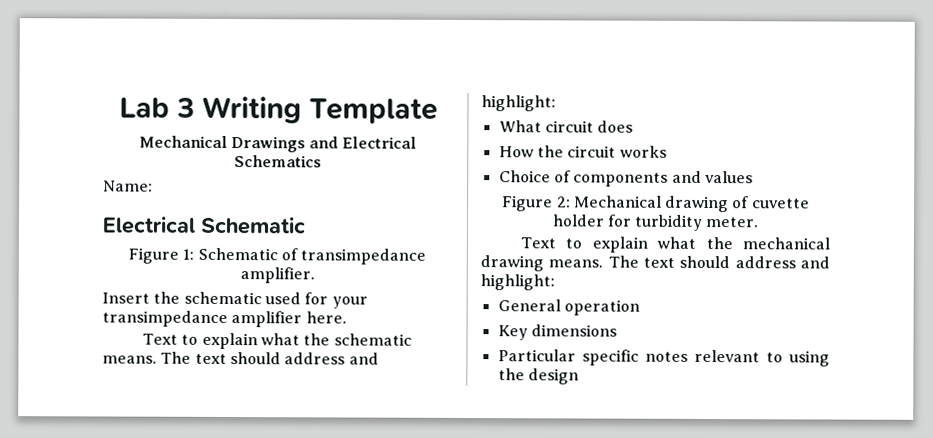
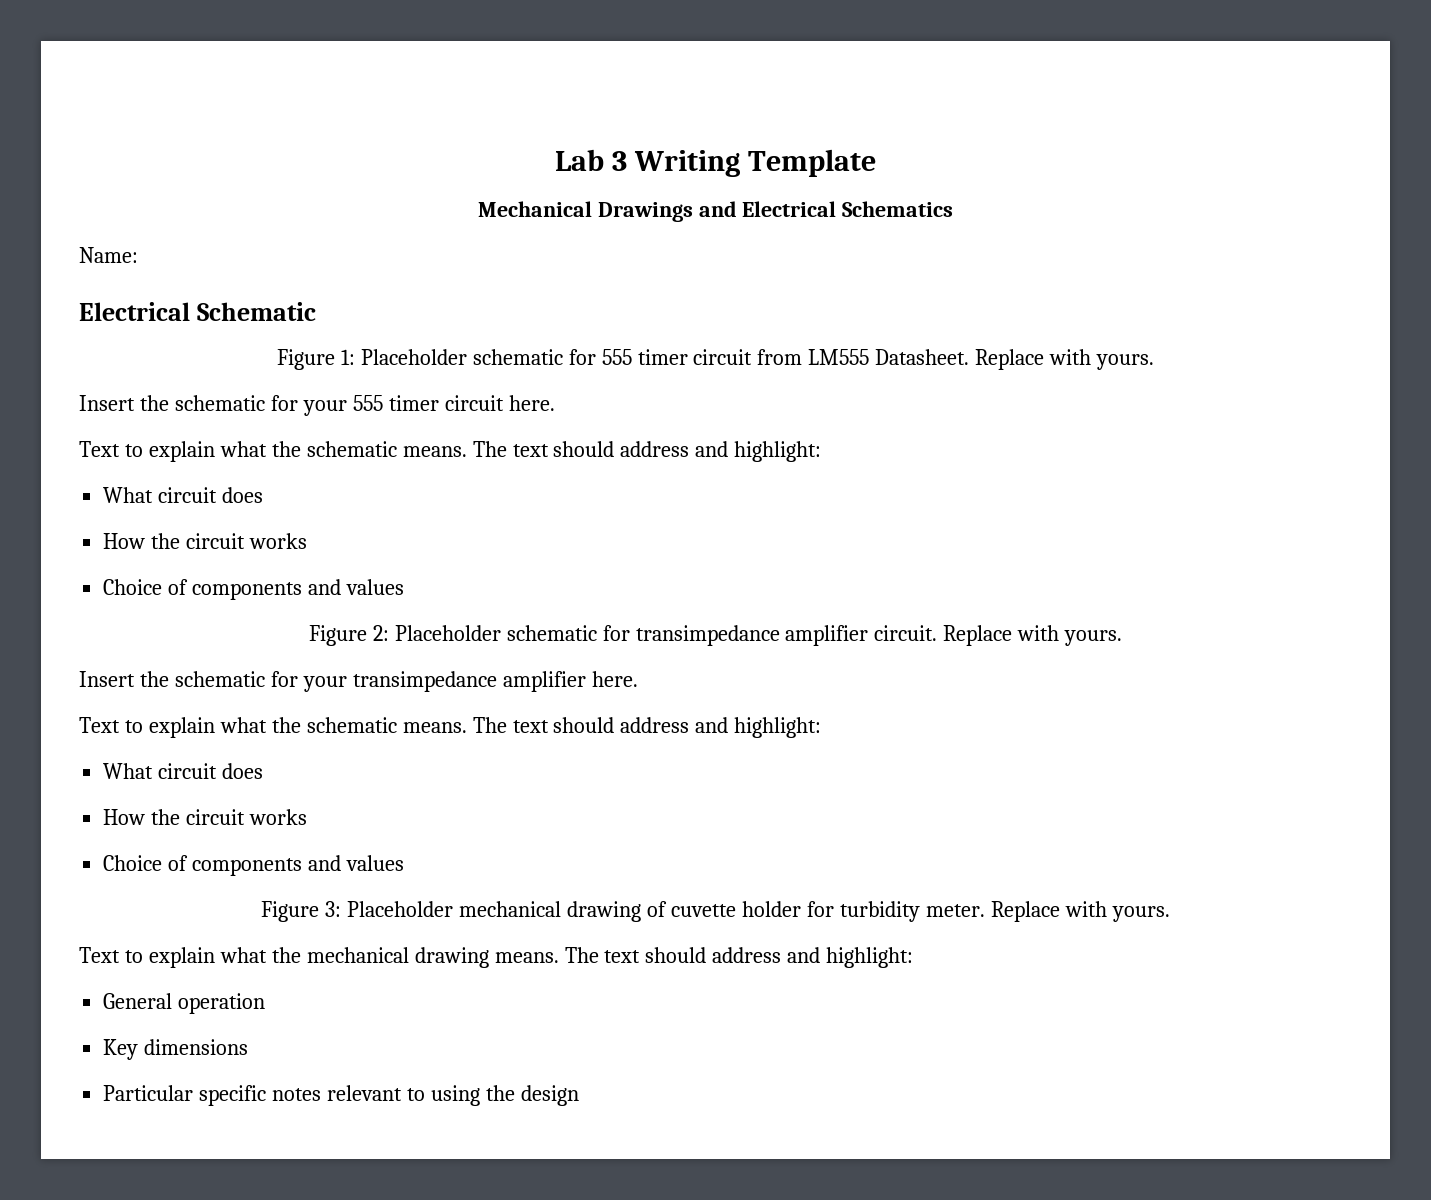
[197,247,427,265] [239,267,315,284] [102,291,301,305] Schematic of transimpedance amplifier. // Insert the schematic used -> [360,349,1155,370] [79,395,555,416] [79,441,822,462] [103,487,264,503] [103,533,308,549] [103,579,404,600] [308,625,1123,646] [79,671,265,687] Placeholder schematic for 555 timer circuit from LM555 Datasheet. Replace with yours. // Insert the schematic for your 555 timer circuit here. // Text to explain what the schematic means. The text should address and highlight: // What circuit does // How the circuit works // Choice of components and values // Figure 2: Placeholder schematic for transimpedance amplifier circuit. Replace with yours. // Insert the schematic
[556,195,662,208] 2: Mechanical -> [325,901,562,917] 3: Placeholder mechanical
(760, 222) none -> [990,901,1170,922] Replace with yours.

